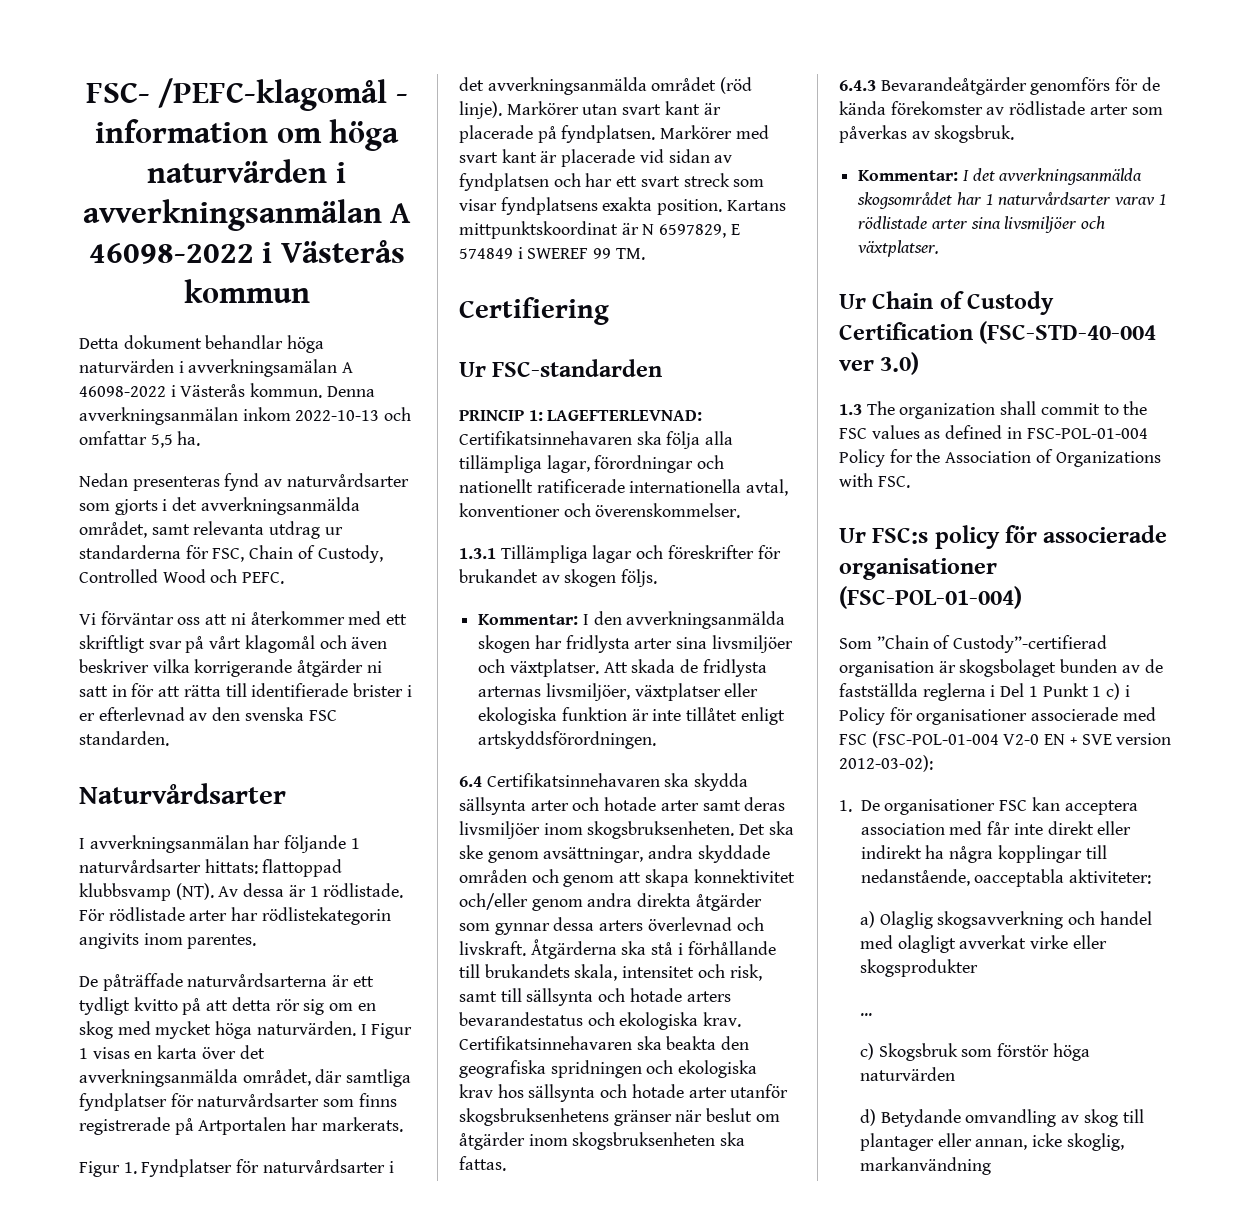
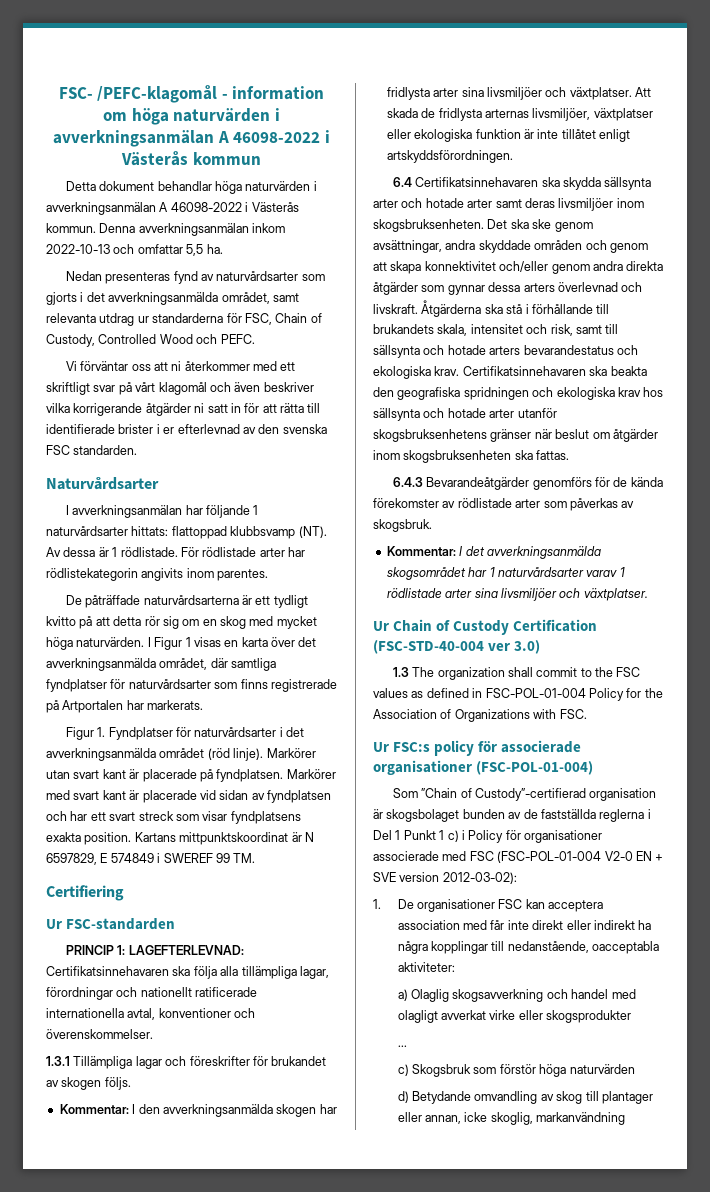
[188,359,338,377] avverkningsamälan -> [46,202,156,215] avverkningsanmälan

